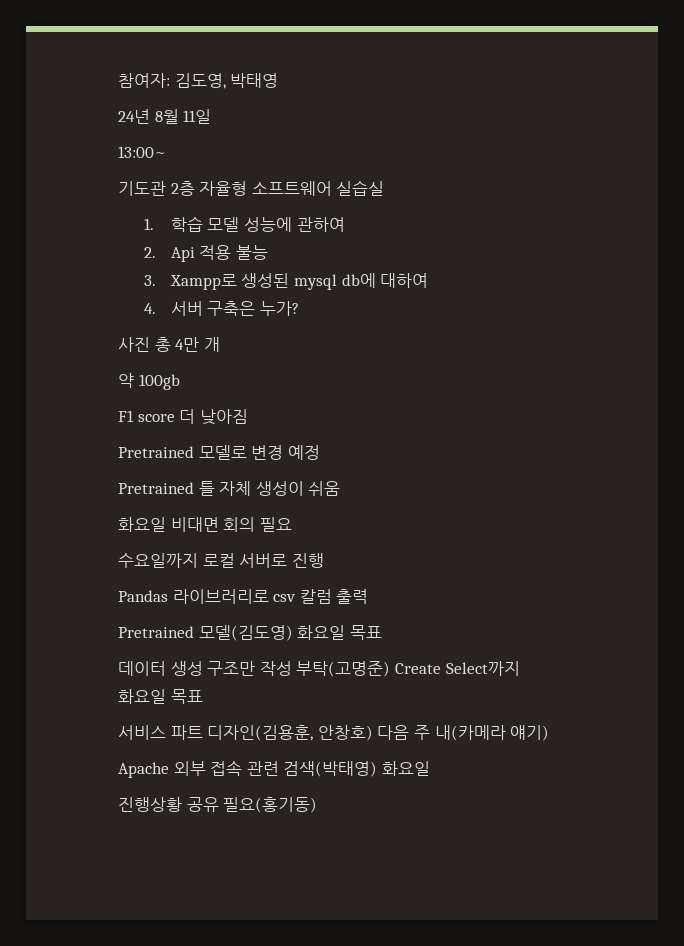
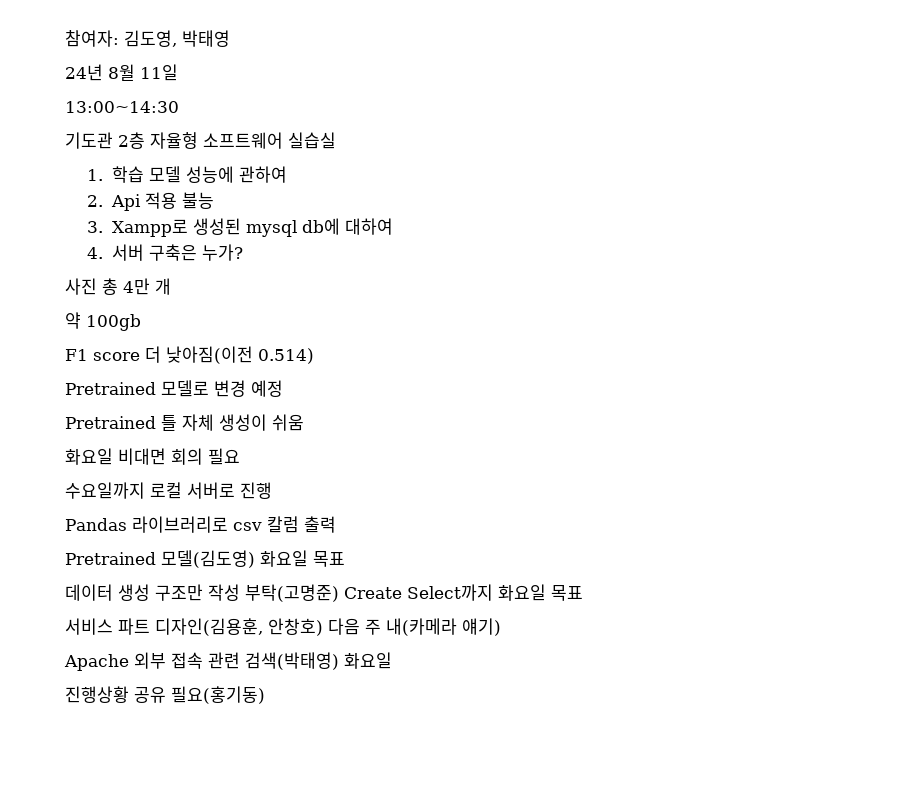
[118,146,166,158] 13:00~ -> [65,101,179,113] 13:00~14:30
[199,409,248,425] 낮아짐 -> [166,346,314,364] 낮아짐(이전 0.514)

